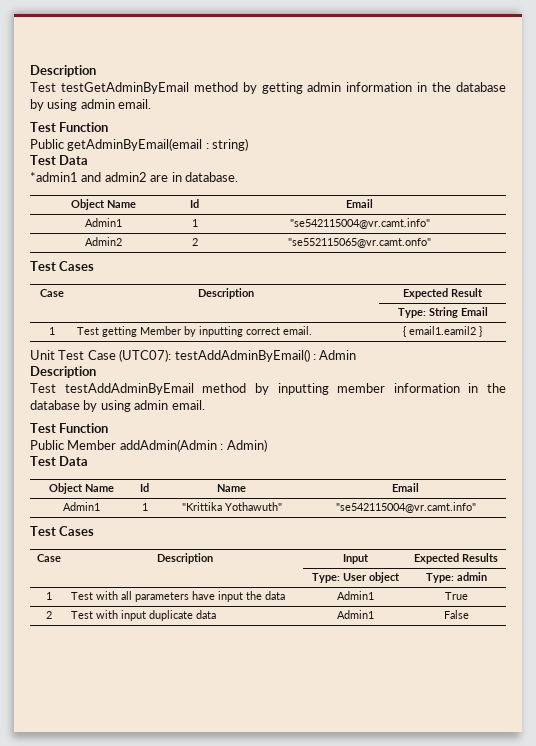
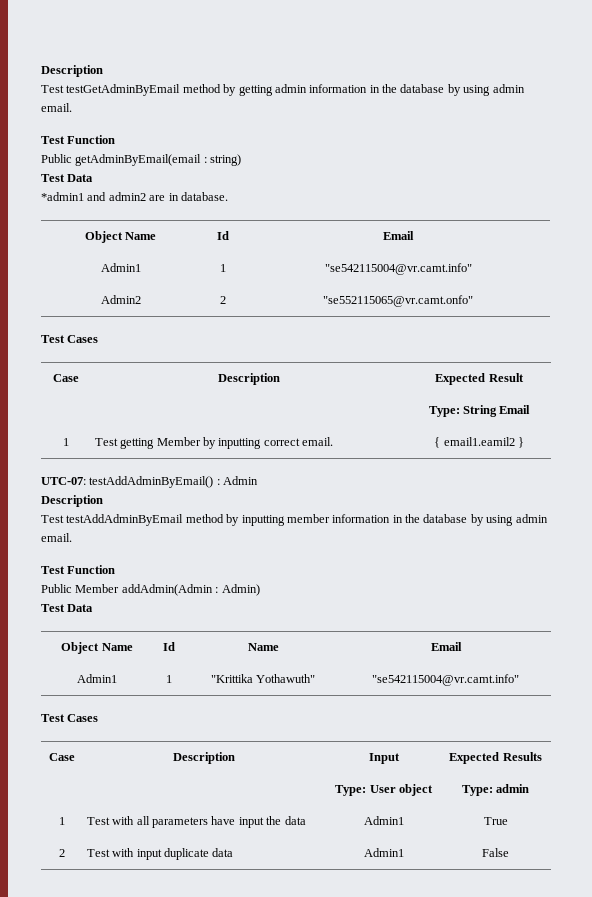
[30,349,172,362] Unit Test Case (UTC07): -> [41,477,86,485] UTC-07:

